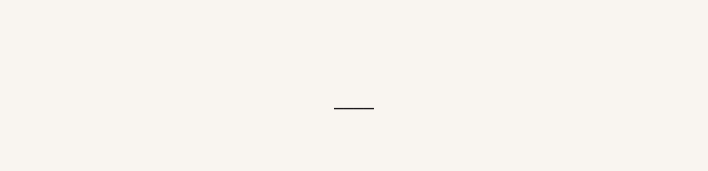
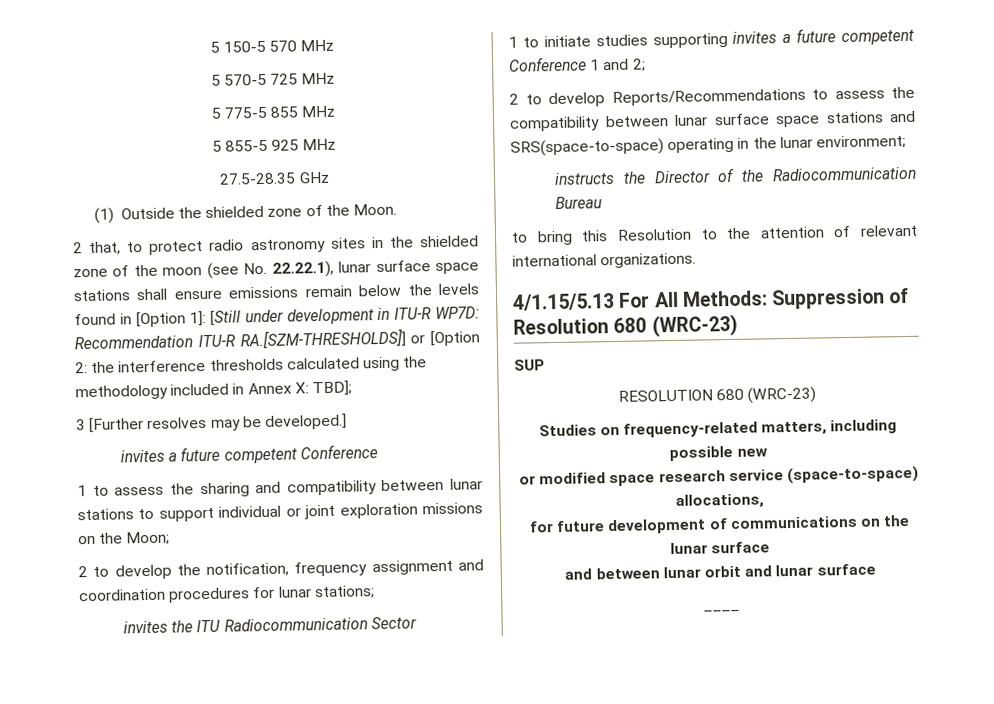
(334, 108) none -> [209,39,335,53] [210,72,336,86] [210,105,336,119] [211,138,337,152] [219,171,330,185] [94,203,397,224] [73,235,479,255] [73,260,480,279] [73,283,480,302] [74,306,480,328] [74,328,480,350] [75,356,428,374] [75,380,352,401] [76,413,347,433] [120,444,378,464] [77,478,483,498] [77,502,483,522] [78,531,171,546] [78,559,484,580] [79,585,375,603] [123,616,417,634] [508,28,914,49] [508,56,646,72] [509,86,915,108] [509,110,916,132] [510,134,906,157] [554,166,917,185] [555,196,603,209] [511,224,918,246] [512,252,697,269] [513,287,910,311] [513,313,738,338] [514,359,545,371] [617,386,817,404] [538,419,898,438] [669,445,768,462] [519,465,919,487] [674,493,764,509] [528,514,911,535] [669,541,771,555] [564,563,876,580] 5 150-5 570 MHz // 5 570-5 725 MHz // 5 775-5 855 MHz // 5 855-5 925 MHz // 27.5-28.35 GHz // (1) Outside the shielded zone of the Moon. // 2 that, to protect radio astronomy sites in the shielded zone of the moon (see No. 22.22.1), lunar surface space stations shall ensure emissions remain below the levels found in [Option 1]: [Still under development in ITU-R WP7D: Recommendation ITU-R RA.[SZM-THRESHOLDS]] or [Option 2: the interference thresholds calculated using the methodology included in Annex X: TBD]; // 3 [Further resolves may be developed.] // invites a future competent Conference // 1 to assess the sharing and compatibility between lunar stations to support individual or joint exploration missions on the Moon; // 2 to develop the notification, frequency assignment and coordination procedures for lunar stations; // invites the ITU Radiocommunication Sector // 1 to initiate studies supporting invites a future competent Conference 1 and 2; // 2 to develop Reports/Recommendations to assess the compatibility between lunar surface space stations and SRS(space-to-space) operating in the lunar environment; // instructs the Director of the Radiocommunication Bureau // to bring this Resolution to the attention of relevant international organizations. // 4/1.15/5.13 For All Methods: Suppression of Resolution 680 (WRC-23) // SUP // RESOLUTION 680 (WRC-23) // Studies on frequency-related matters, including possible new // or modified space research service (space-to-space) allocations, // for future development of communications on the lunar surface // and between lunar orbit and lunar surface //

